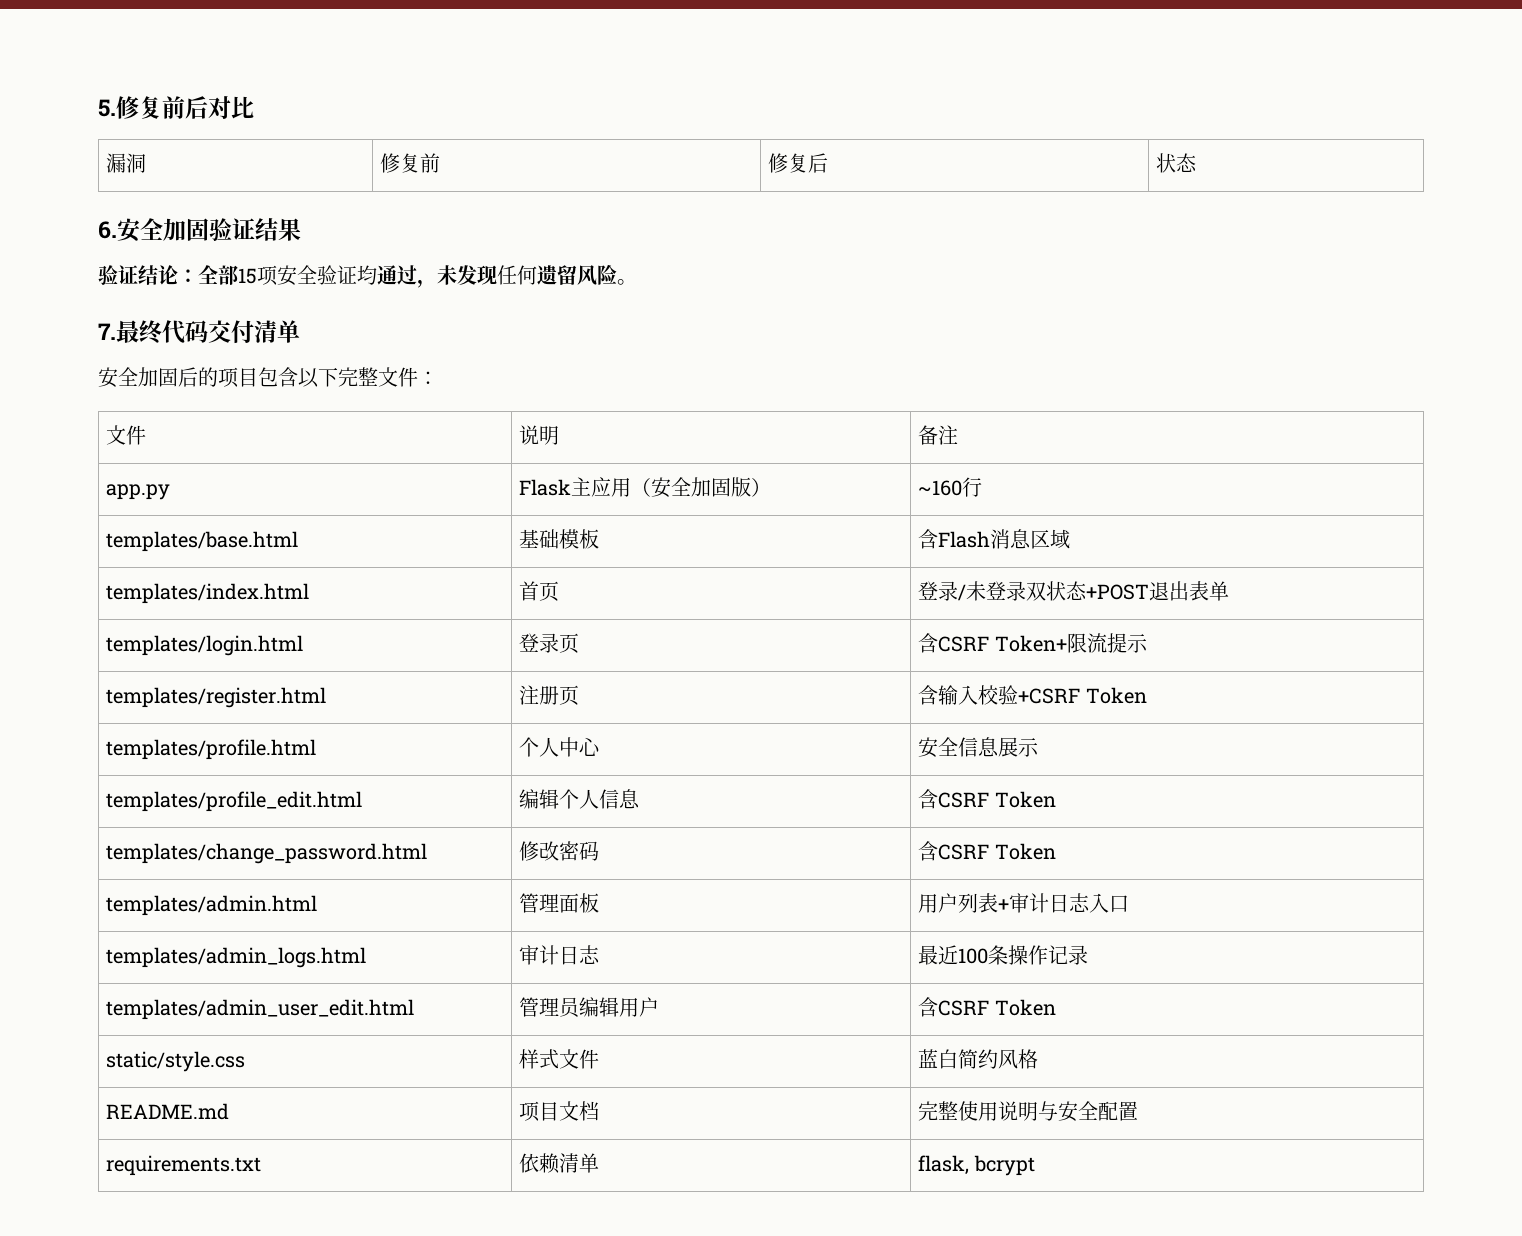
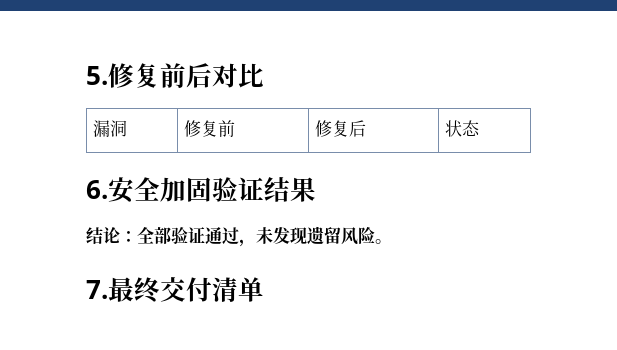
[98,265,138,285] 验证 -> (316, 189) none
[238,265,377,286] 15项安全验证均 -> [171,227,205,244] 验证
[497,265,537,285] 任何 -> (307, 235) none
[162,320,208,344] 代码 -> (160, 290) none
[98,367,438,388] [106,425,147,445] [519,425,560,445] [918,425,959,445] [106,484,171,500] [519,477,772,498] [918,477,983,497] [106,531,299,552] [519,529,600,549] [918,529,1071,549] [106,583,310,604] [519,581,560,601] [918,581,1230,601] [106,635,304,656] [519,633,580,653] [918,633,1148,653] [106,687,327,708] [519,685,580,705] [918,685,1147,705] [106,739,317,760] [519,737,602,757] [918,737,1040,758] [106,791,363,812] [519,789,641,809] [918,789,1056,809] [106,843,428,864] [519,841,600,861] [918,841,1056,861] [106,895,318,916] [519,893,600,913] [918,893,1130,913] [106,947,367,968] [519,945,601,965] [918,945,1089,965] [106,999,415,1020] [519,997,660,1018] [918,997,1056,1017] [106,1051,246,1072] [519,1049,600,1069] [918,1049,1039,1069] [106,1103,230,1120] [519,1101,600,1122] [918,1101,1139,1122] [106,1155,262,1176] [519,1153,600,1174] [918,1155,1035,1176] // 安全加固后的项目包含以下完整文件： // 文件 | 说明 | 备注 // app.py | Flask主应用（安全加固版） | ~160行 // templates/base.html | 基础模板 | 含Flash消息区域 // templates/index.html | 首页 | 登录/未登录双状态+POST退出表单 // templates/login.html | 登录页 | 含CSRF Token+限流提示 // templates/register.html | 注册页 | 含输入校验+CSRF Token // templates/profile.html | 个人中心 | 安全信息展示 // templates/profile_edit.html | 编辑个人信息 | 含CSRF Token // templates/change_password.html | 修改密码 | 含CSRF Token // templates/admin.html | 管理面板 | 用户列表+审计日志入口 // templates/admin_logs.html | 审计日志 | 最近100条操作记录 // templates/admin_user_edit.html | 管理员编辑用户 | 含CSRF Token // static/style.css | 样式文件 | 蓝白简约风格 // README.md | 项目文档 | 完整使用说明与安全配置 // requirements.txt | 依赖清单 | flask, bcrypt -> (264, 289) none

